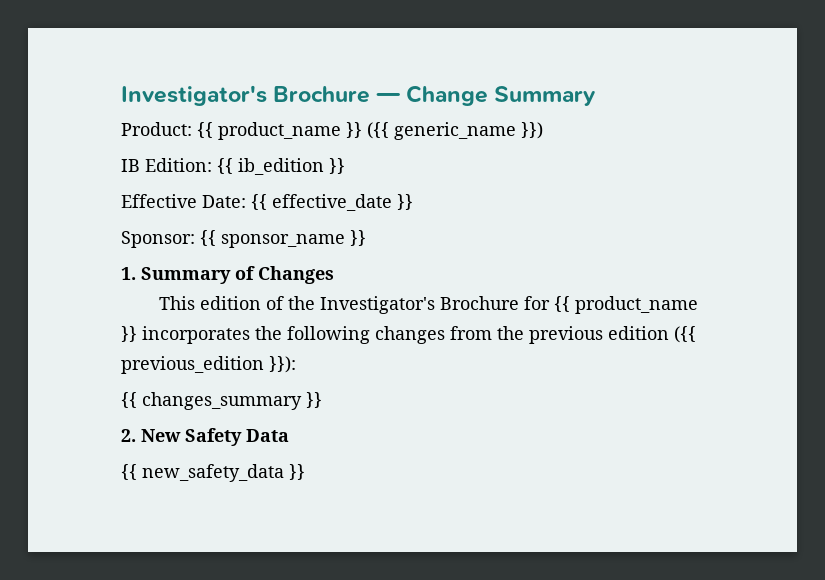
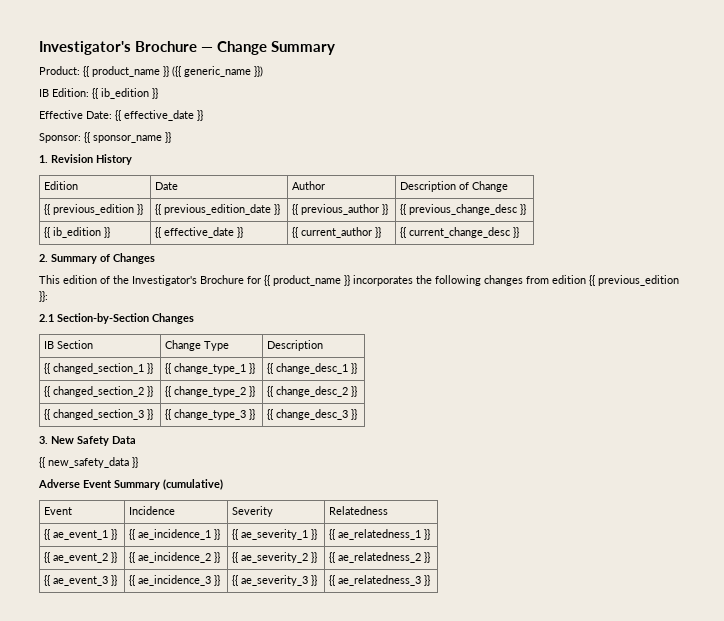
(136, 273) none -> [51,154,132,165] [43,181,78,190] [154,182,178,190] [291,181,325,190] [399,181,508,192] [43,204,143,215] [154,204,280,215] [291,204,388,215] [399,204,526,215] [43,227,110,238] [154,227,243,238] [291,227,381,238] [399,227,519,238] [39,254,48,262] Revision History // Edition | Date | Author | Description of Change // {{ previous_edition }} | {{ previous_edition_date }} | {{ previous_author }} | {{ previous_change_desc }} // {{ ib_edition }} | {{ effective_date }} | {{ current_author }} | {{ current_change_desc }} // 2.
[497,326,696,344] [121,356,296,374] [121,392,322,410] [121,429,136,442] the previous edition ({{ previous_edition }}): // {{ changes_summary }} // 2. -> [552,275,679,286] [39,291,48,302] [39,313,194,324] [43,340,93,349] [164,340,229,351] [266,340,323,351] [43,363,153,374] [164,363,255,374] [266,363,357,374] [43,386,153,397] [164,386,255,397] [266,386,357,397] [43,409,153,420] [164,409,255,420] [266,409,357,420] [39,436,48,444] edition {{ previous_edition }}: // 2.1 Section-by-Section Changes // IB Section | Change Type | Description // {{ changed_section_1 }} | {{ change_type_1 }} | {{ change_desc_1 }} // {{ changed_section_2 }} | {{ change_type_2 }} | {{ change_desc_2 }} // {{ changed_section_3 }} | {{ change_type_3 }} | {{ change_desc_3 }} // 3.
(305, 472) none -> [38,479,223,490] [43,507,72,515] [128,506,175,515] [231,506,273,517] [328,506,388,515] [43,529,117,540] [128,529,220,540] [231,529,317,540] [328,529,430,540] [43,552,117,563] [128,552,220,563] [231,552,317,563] [328,552,430,563] [43,575,117,586] [128,575,220,586] [231,575,317,586] [328,575,430,586] // Adverse Event Summary (cumulative) // Event | Incidence | Severity | Relatedness // {{ ae_event_1 }} | {{ ae_incidence_1 }} | {{ ae_severity_1 }} | {{ ae_relatedness_1 }} // {{ ae_event_2 }} | {{ ae_incidence_2 }} | {{ ae_severity_2 }} | {{ ae_relatedness_2 }} // {{ ae_event_3 }} | {{ ae_incidence_3 }} | {{ ae_severity_3 }} | {{ ae_relatedness_3 }}

